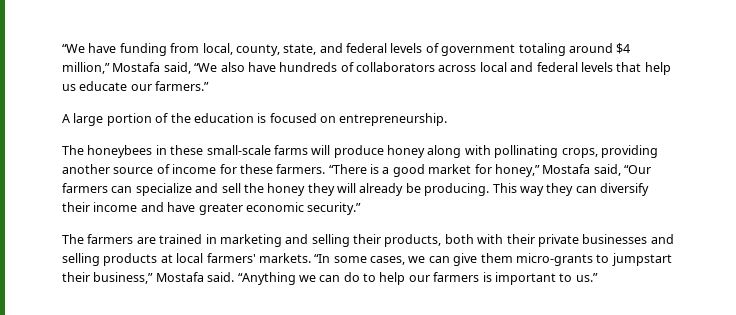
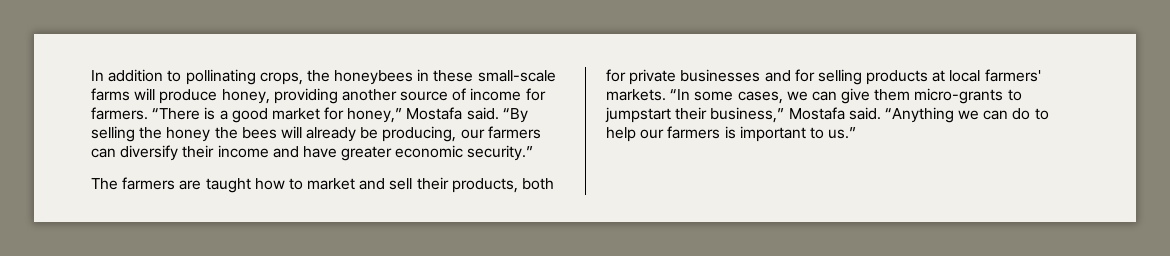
[62,43,631,56] [62,62,671,75] [62,81,210,91] [62,113,448,126] [62,145,84,155] “We have funding from local, county, state, and federal levels of government totaling around $4 million,” Mostafa said, “We also have hundreds of collaborators across local and federal levels that help us educate our farmers.” // A large portion of the education is focused on entrepreneurship. // The -> [91,69,330,85] In addition to pollinating crops, the
[387,145,598,158] honey along with pollinating crops, -> [221,89,270,104] honey,
[239,164,273,174] these -> (546, 94) none
[593,164,651,176] [62,183,574,196] said, “Our farmers can specialize and sell the honey they will already be producing. This way they -> [466,107,528,123] [91,126,541,142] said. “By selling the honey the bees will already be producing, our farmers
[159,234,350,247] trained in marketing and selling -> [205,178,413,193] taught how to market and sell
[477,234,535,244] with their -> [606,69,626,82] for
(674, 239) none -> [794,69,815,82] for

